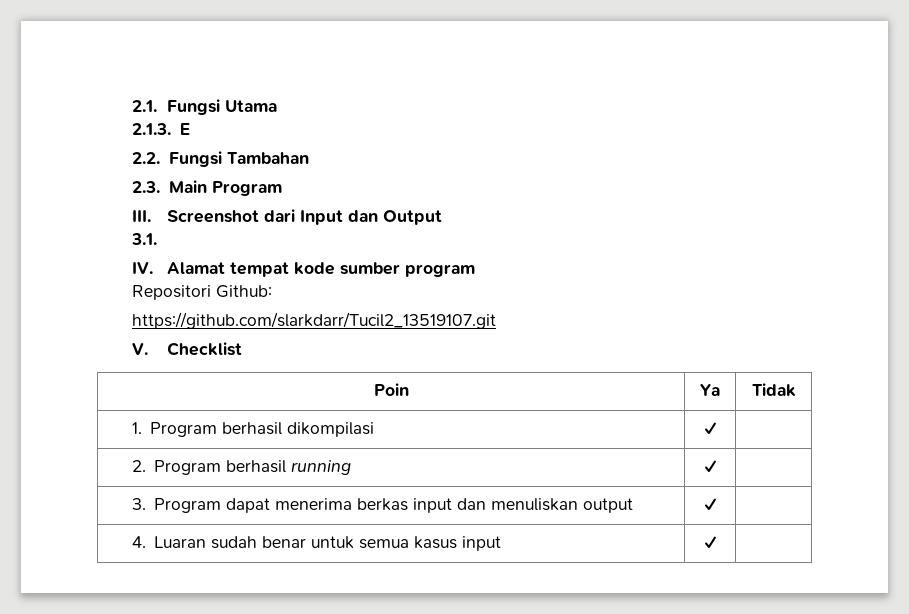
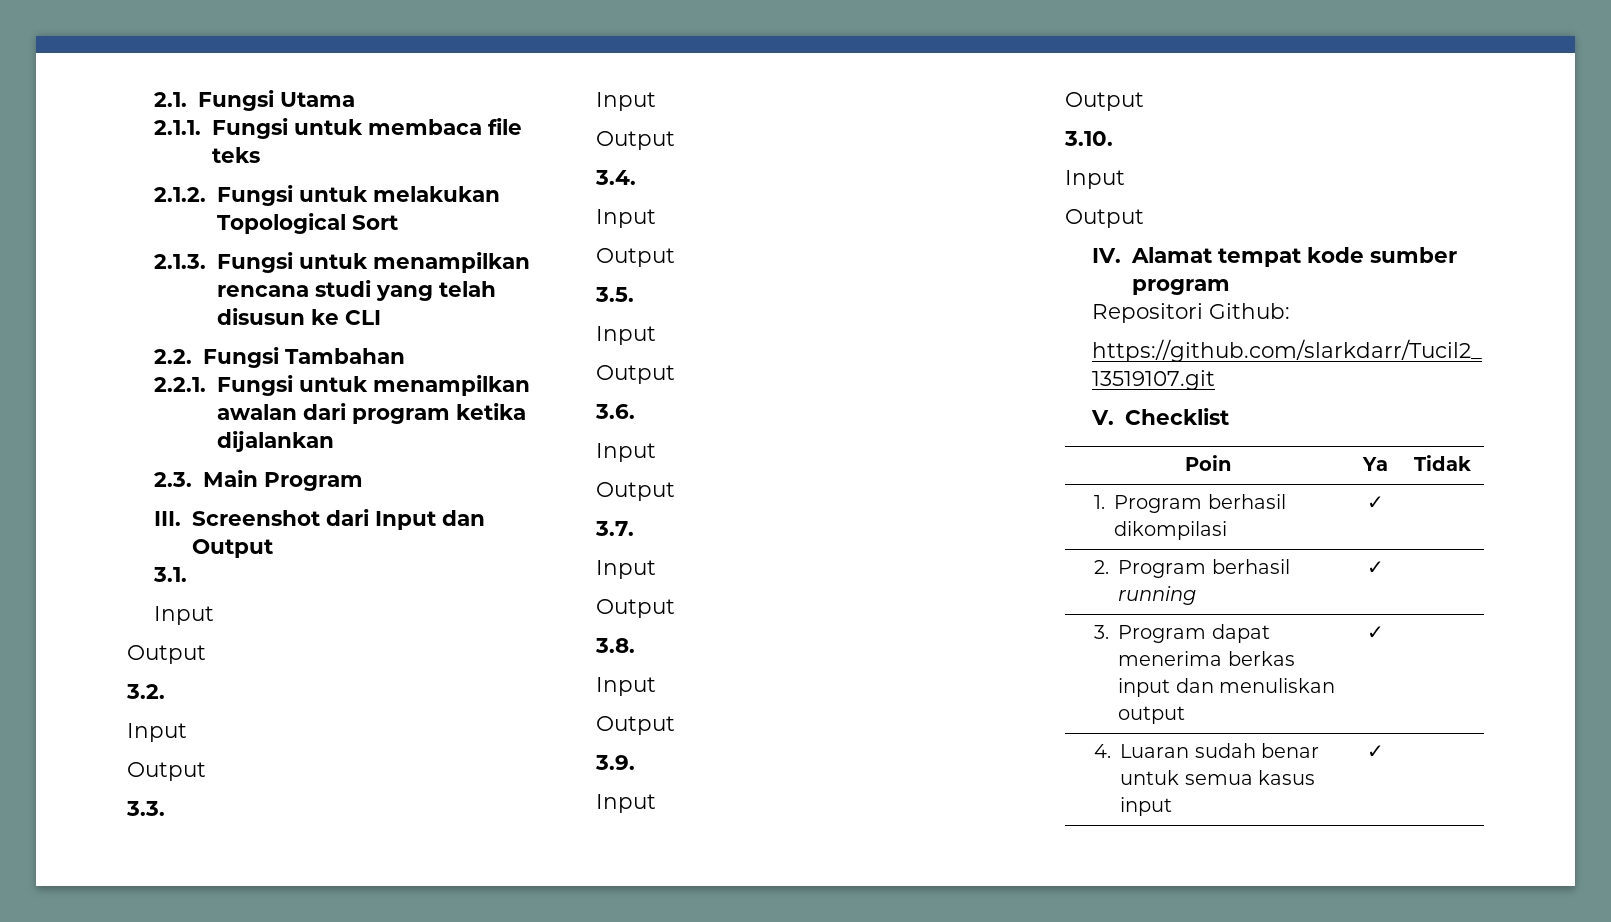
[131,123,190,135] [131,151,309,167] 2.1.3. E // 2.2. Fungsi Tambahan -> [154,118,522,139] [211,147,260,163] [154,185,500,206] [216,213,398,234] [154,252,530,273] [216,280,496,301] [216,308,381,325] [154,347,405,368] [154,375,530,396] [216,403,526,424] [216,431,334,452] 2.1.1. Fungsi untuk membaca file teks // 2.1.2. Fungsi untuk melakukan Topological Sort // 2.1.3. Fungsi untuk menampilkan rencana studi yang telah disusun ke CLI // 2.2. Fungsi Tambahan // 2.2.1. Fungsi untuk menampilkan awalan dari program ketika dijalankan
(157, 239) none -> [154,606,215,625] [127,645,206,664] [126,684,165,699] [127,723,187,742] [127,762,206,781] [126,801,165,816] [596,92,656,111] [596,131,675,150] [595,170,636,185] [596,209,656,228] [596,248,675,267] [595,287,634,302] [596,326,656,345] [596,365,675,384] [595,404,635,419] [596,443,656,462] [596,482,675,501] [595,521,634,536] [596,560,656,579] [596,599,675,618] [595,638,635,653] [596,677,656,696] [596,716,675,735] [595,755,635,770] [596,794,656,813] [1065,92,1144,111] [1064,131,1113,146] [1065,170,1125,189] [1065,209,1144,228] // Input // Output // 3.2. // Input // Output // 3.3. // Input // Output // 3.4. // Input // Output // 3.5. // Input // Output // 3.6. // Input // Output // 3.7. // Input // Output // 3.8. // Input // Output // 3.9. // Input // Output // 3.10. // Input // Output

